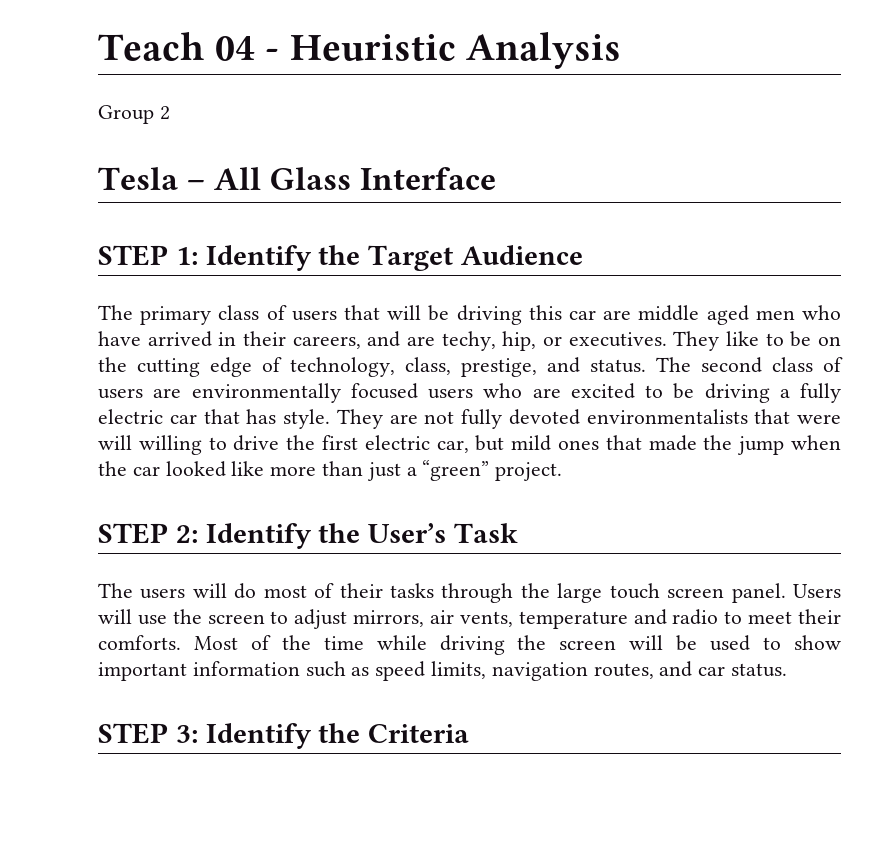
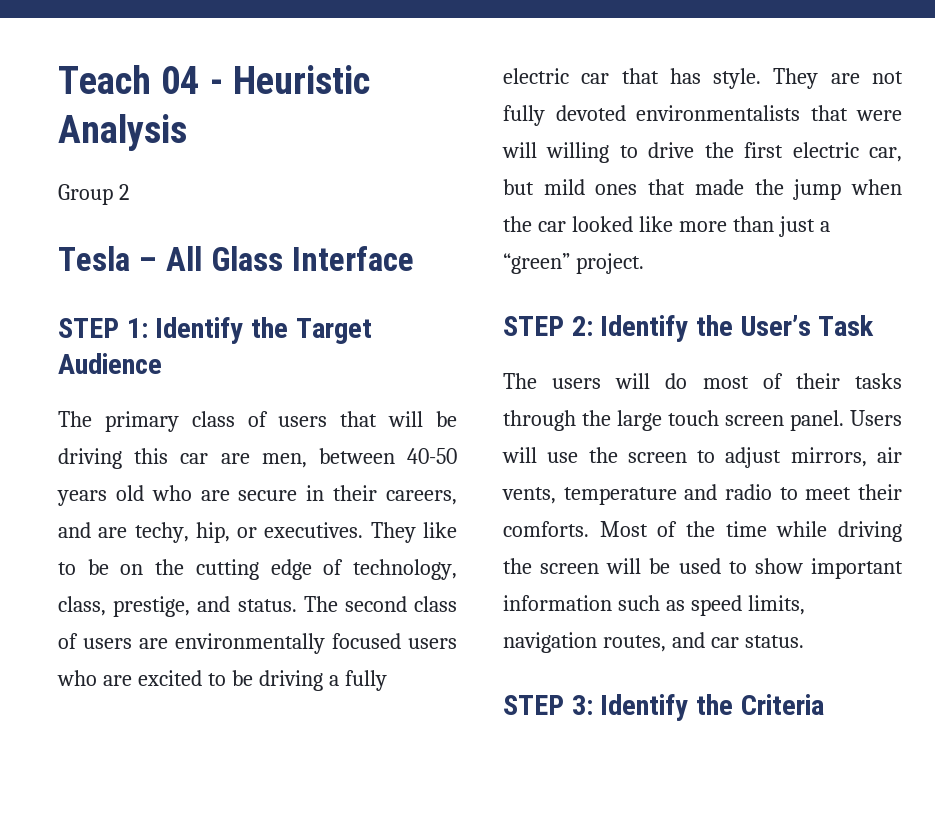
[638,305,841,325] [98,331,212,347] middle aged men who have arrived -> [261,448,457,468] [57,485,298,506] men, between 40-50 years old who are secure

